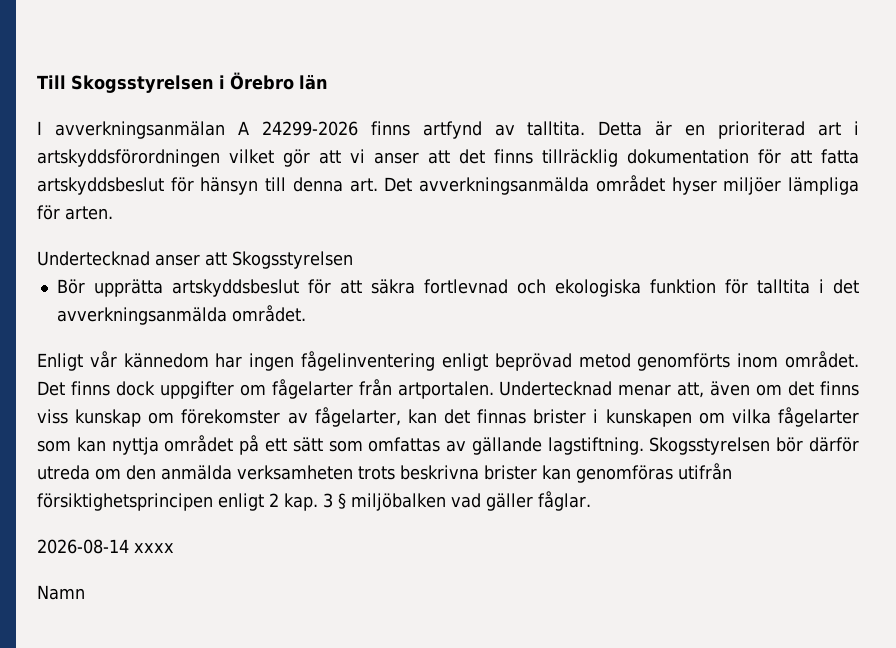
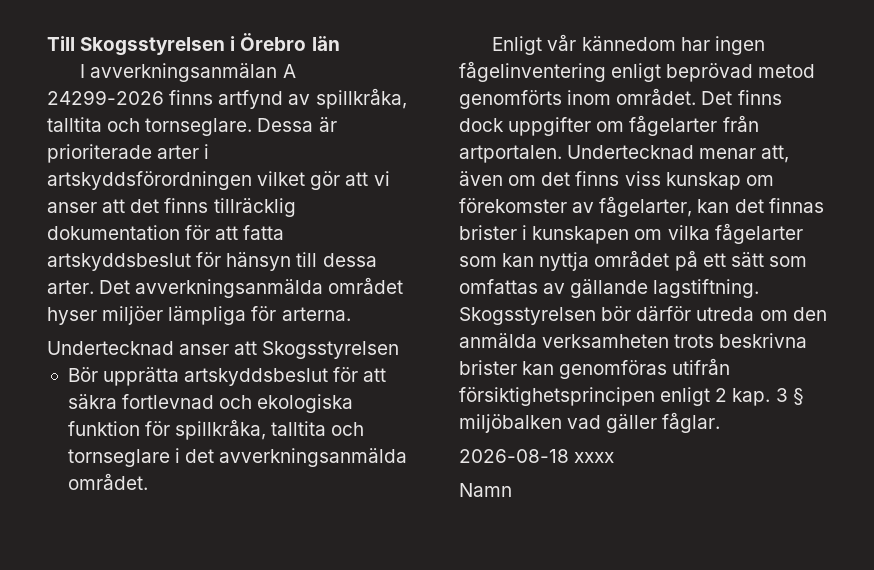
[527,121,842,139] talltita. Detta är en prioriterad art -> [315,88,407,109] [47,117,337,136] [47,144,200,163] spillkråka, talltita och tornseglare. Dessa är prioriterade arter
[292,177,378,192] denna art. -> [322,253,377,267] [47,280,94,294] dessa arter.
[65,206,113,220] arten. -> [281,307,351,321] arterna.
[756,279,810,294] talltita -> [175,419,365,440] [67,449,170,467] spillkråka, talltita och tornseglare
[37,539,129,554] 2026-08-14 -> [459,449,569,463] 2026-08-18

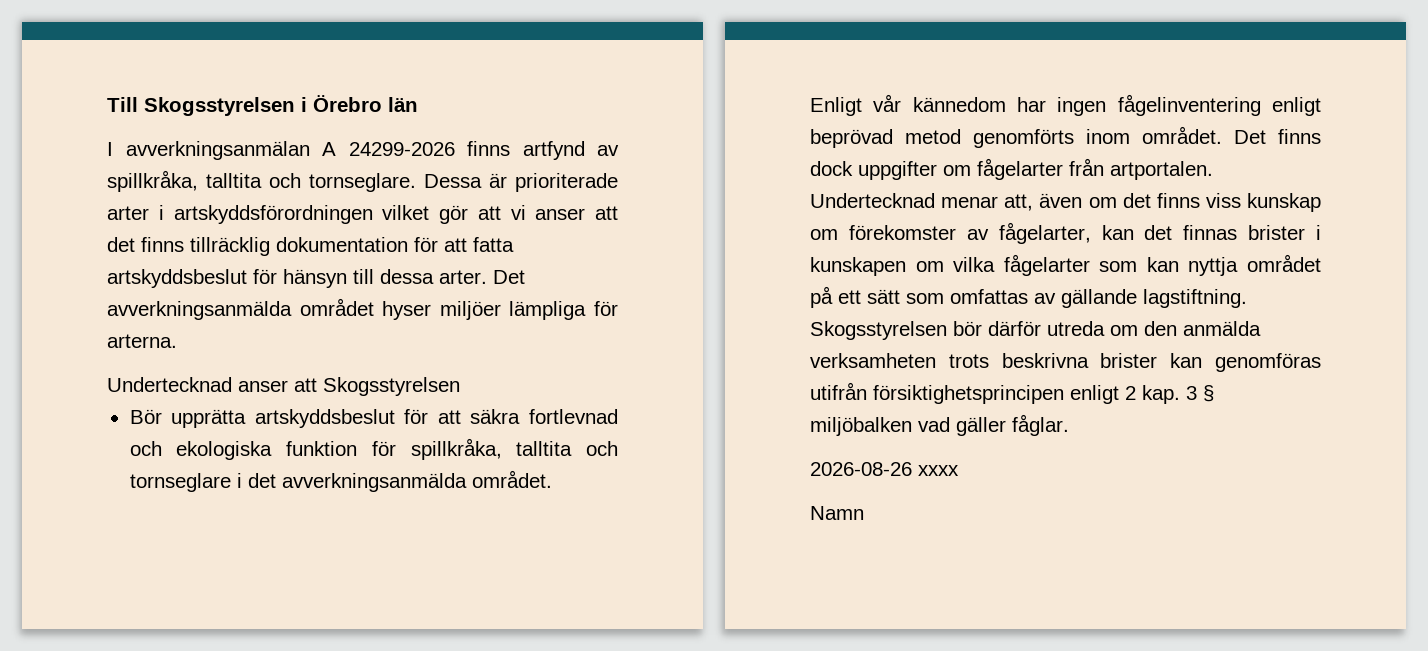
[459,449,569,463] 2026-08-18 -> [810,462,912,476] 2026-08-26

